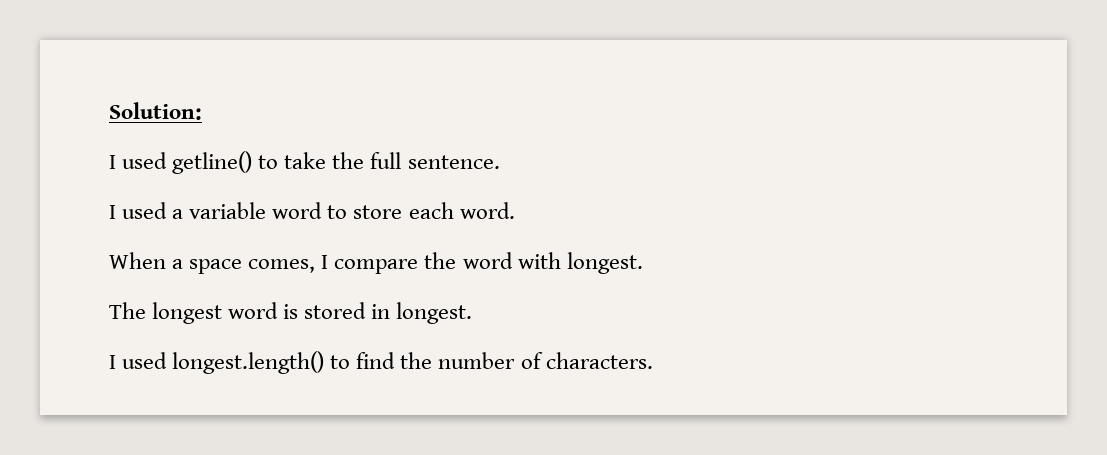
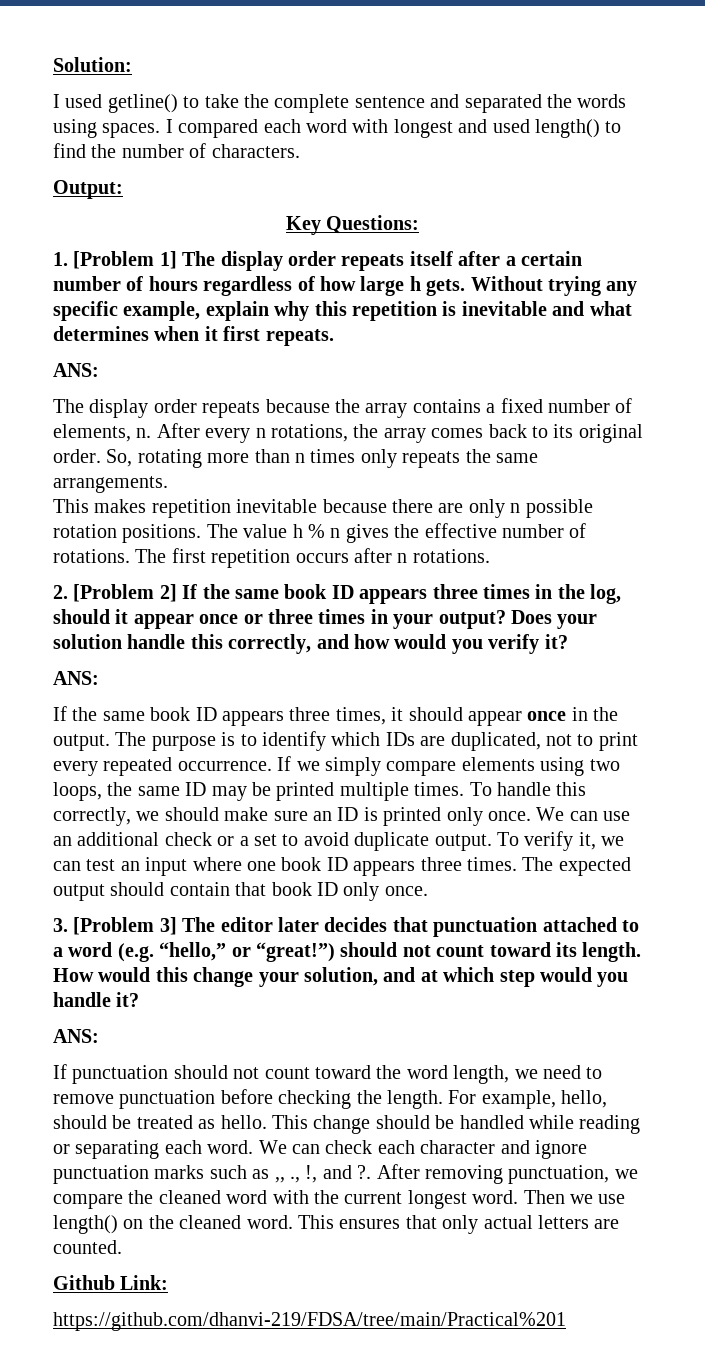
[370,152,500,169] [109,202,515,219] [109,252,643,274] [109,302,473,324] [109,351,325,374] full sentence. // I used a variable word to store each word. // When a space comes, I compare the word with longest. // The longest word is stored in longest. // I used longest.length() -> [274,94,627,113] [53,119,600,138] complete sentence and separated the words using spaces. I compared each word with longest and used length()
(653, 360) none -> [53,180,123,199] [285,215,420,235] [53,251,582,271] [53,276,638,296] [53,301,632,321] [53,326,334,346] [53,363,99,377] [53,398,633,418] [53,423,643,443] [53,449,538,468] [53,476,168,493] [53,499,593,518] [53,523,587,543] [53,548,490,568] [53,584,622,604] [53,609,598,629] [53,634,568,654] [53,671,99,685] [53,706,619,726] [53,731,638,751] [53,756,620,776] [53,782,587,801] [53,807,631,826] [53,831,625,851] [53,857,631,876] [53,882,428,901] [53,917,639,937] [53,942,642,962] [53,967,629,987] [53,992,140,1007] [53,1029,99,1043] [53,1064,603,1084] [53,1089,608,1109] [53,1115,641,1134] [53,1140,587,1159] [53,1164,638,1184] [53,1190,626,1209] [53,1215,620,1234] [53,1240,122,1254] [53,1275,169,1290] [53,1312,566,1331] // Output: // Key Questions: // 1. [Problem 1] The display order repeats itself after a certain number of hours regardless of how large h gets. Without trying any specific example, explain why this repetition is inevitable and what determines when it first repeats. // ANS: // The display order repeats because the array contains a fixed number of elements, n. After every n rotations, the array comes back to its original order. So, rotating more than n times only repeats the same arrangements. // This makes repetition inevitable because there are only n possible rotation positions. The value h % n gives the effective number of rotations. The first repetition occurs after n rotations. // 2. [Problem 2] If the same book ID appears three times in the log, should it appear once or three times in your output? Does your solution handle this correctly, and how would you verify it? // ANS: // If the same book ID appears three times, it should appear once in the output. The purpose is to identify which IDs are duplicated, not to print every repeated occurrence. If we simply compare elements using two loops, the same ID may be printed multiple times. To handle this correctly, we should make sure an ID is printed only once. We can use an additional check or a set to avoid duplicate output. To verify it, we can test an input where one book ID appears three times. The expected output should contain that book ID only once. // 3. [Problem 3] The editor later decides that punctuation attached to a word (e.g. “hello,” or “great!”) should not count toward its length. How would this change your solution, and at which step would you handle it? // ANS: // If punctuation should not count toward the word length, we need to remove punctuation before checking the length. For example, hello, should be treated as hello. This change should be handled while reading or separating each word. We can check each character and ignore punctuation marks such as ,, ., !, and ?. After removing punctuation, we compare the cleaned word with the current longest word. Then we use length() on the cleaned word. This ensures that only actual letters are counted. // Github Link: // https://github.com/dhanvi-219/FDSA/tree/main/Practical%201

